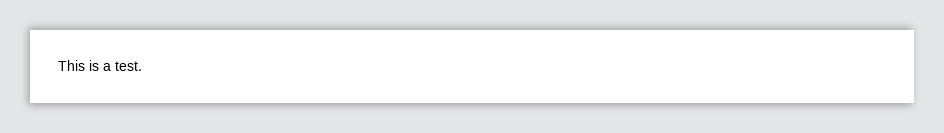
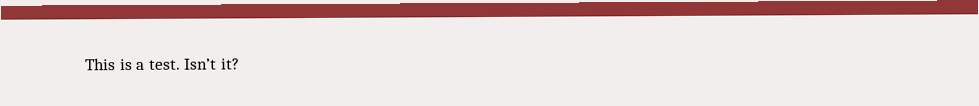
(142, 66) none -> [184,58,240,70] Isn’t it?

